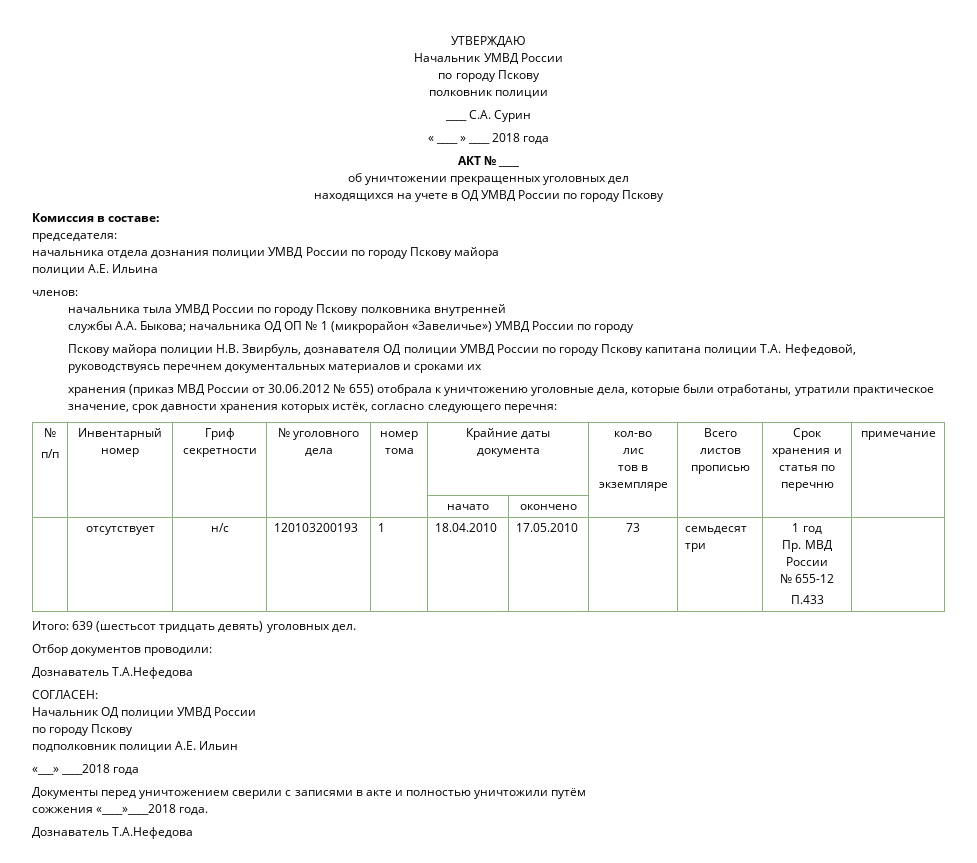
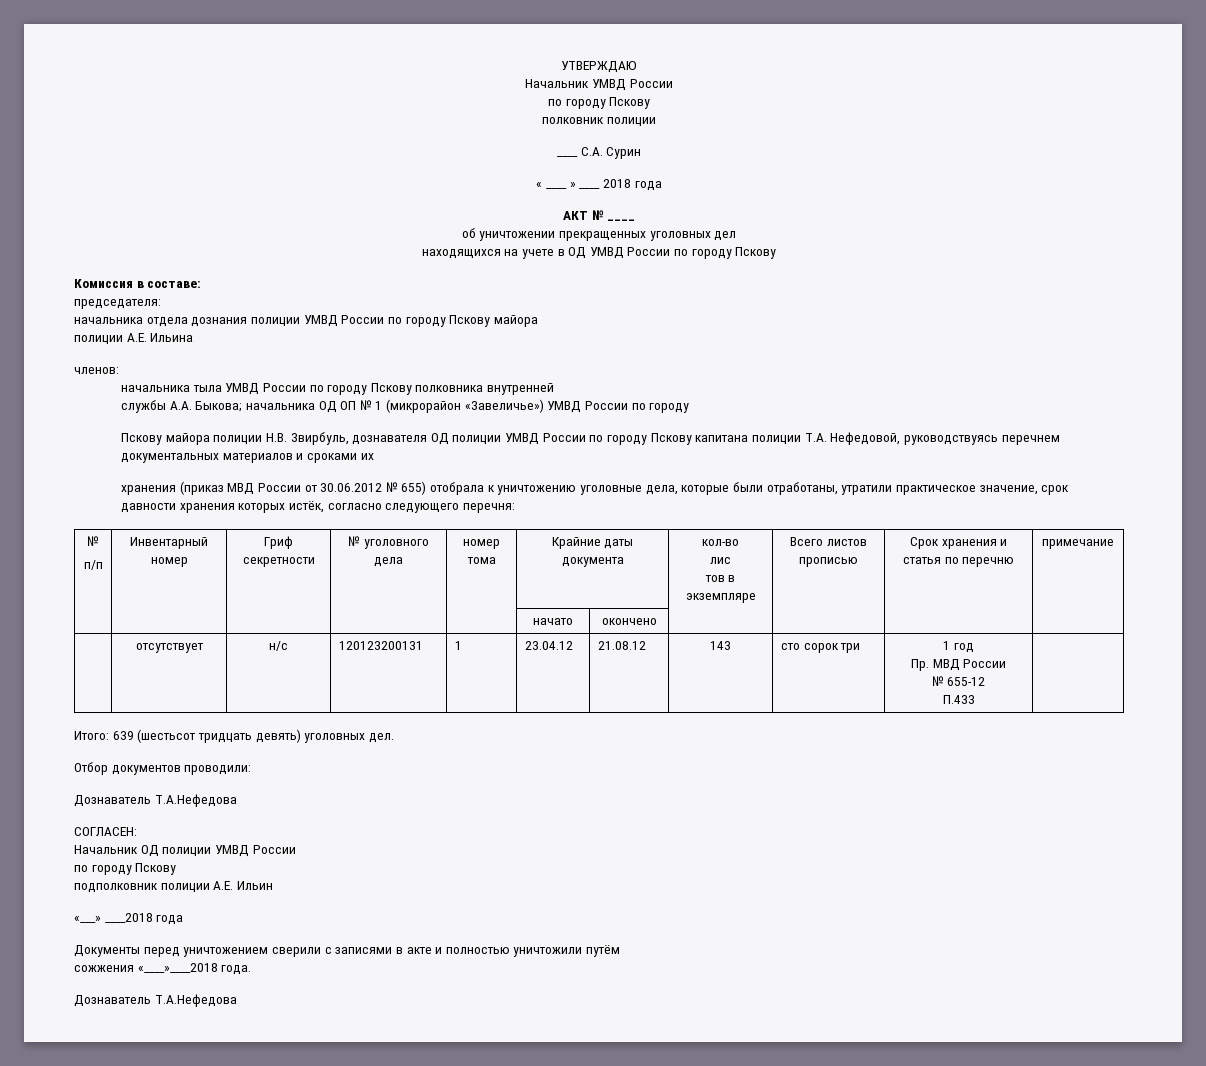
[274,523,359,532] [378,523,386,532] [435,523,498,532] [516,523,579,532] [626,523,640,532] [685,526,748,534] 120103200193 | 1 | 18.04.2010 | 17.05.2010 | 73 | семьдесят -> [338,641,423,650] [454,641,462,650] [524,641,573,650] [597,641,646,650] [710,641,732,650] [780,643,839,653] 120123200131 | 1 | 23.04.12 | 21.08.12 | 143 | сто сорок

